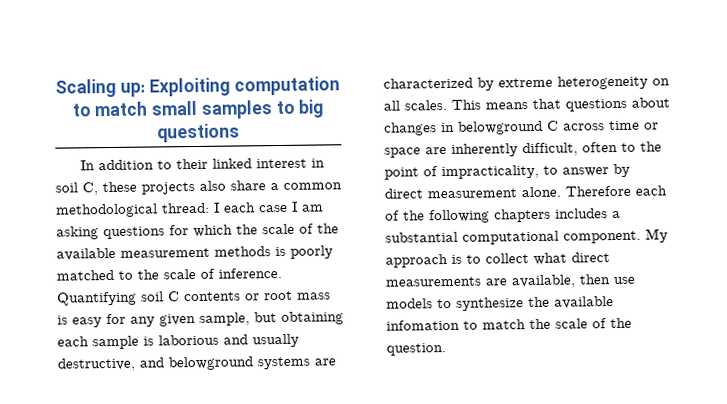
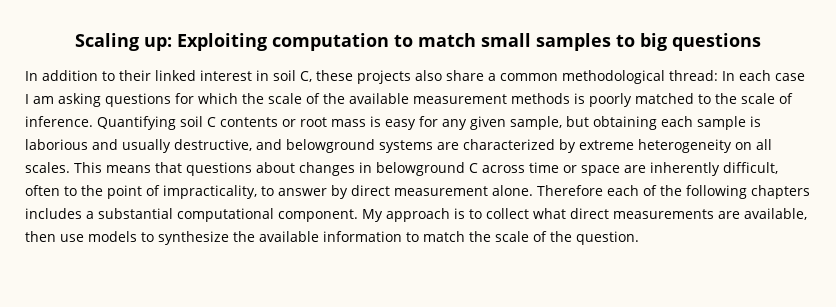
[213,202,220,213] I -> [722,71,735,81] In
[386,319,460,331] infomation -> [323,231,402,242] information

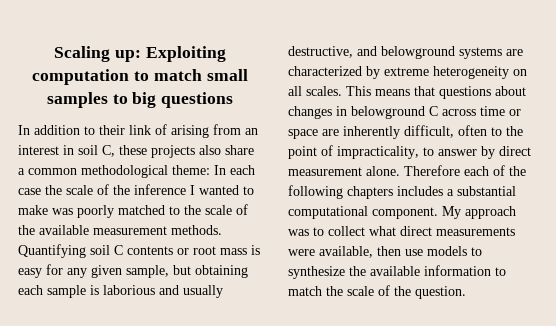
[155,70,196,81] linked -> [129,124,258,138] link of arising from an
[669,70,718,81] thread: -> [172,165,210,175] theme:
[25,93,238,107] I am asking questions for which -> [45,184,254,195] [18,205,180,218] the scale of the inference I wanted to make was poorly matched to
[511,93,793,107] [25,116,93,127] methods is poorly matched to the scale of inference. -> [171,225,222,235] methods.
[454,208,465,219] is -> [288,229,309,236] was
[718,211,740,219] are -> [288,249,315,256] were

